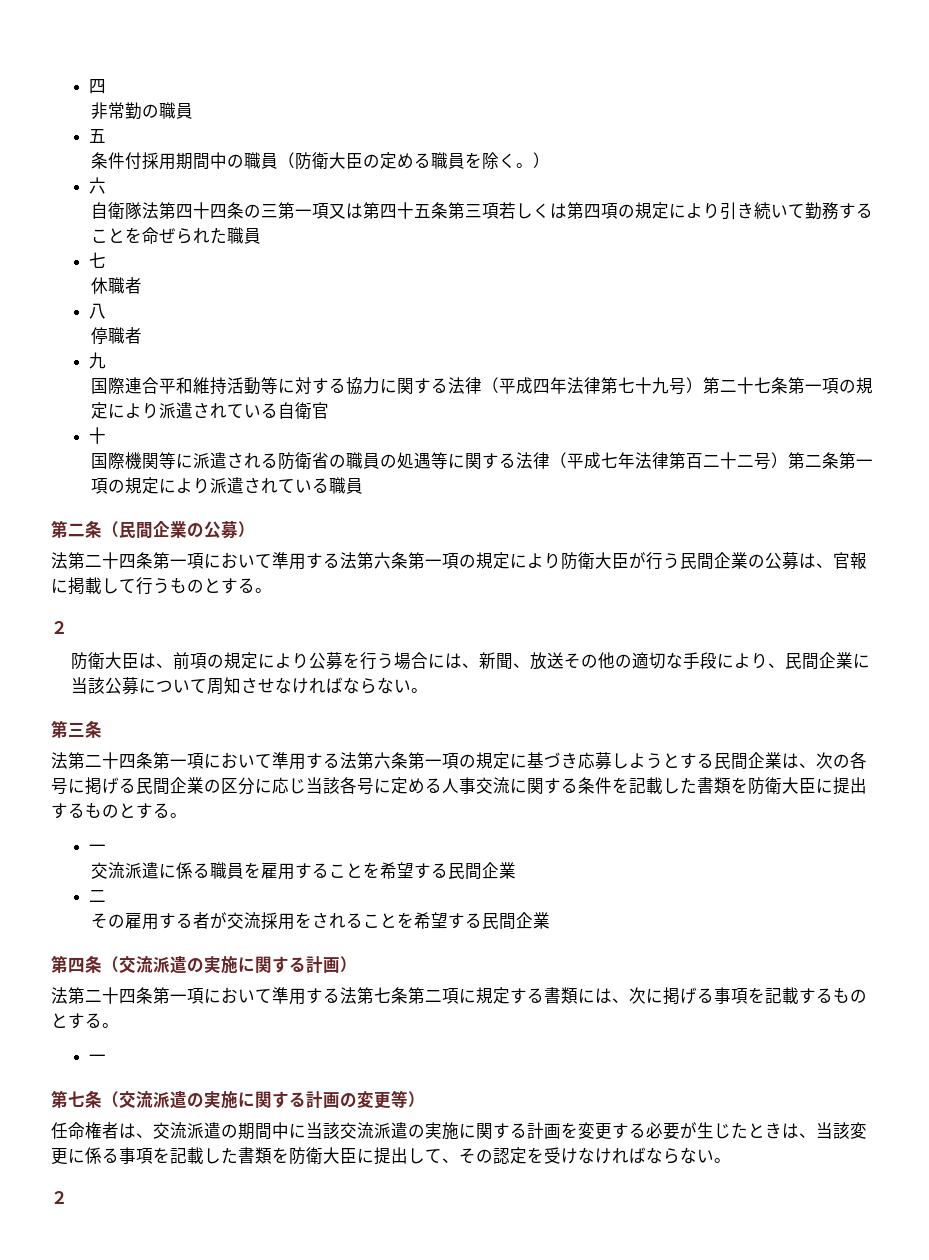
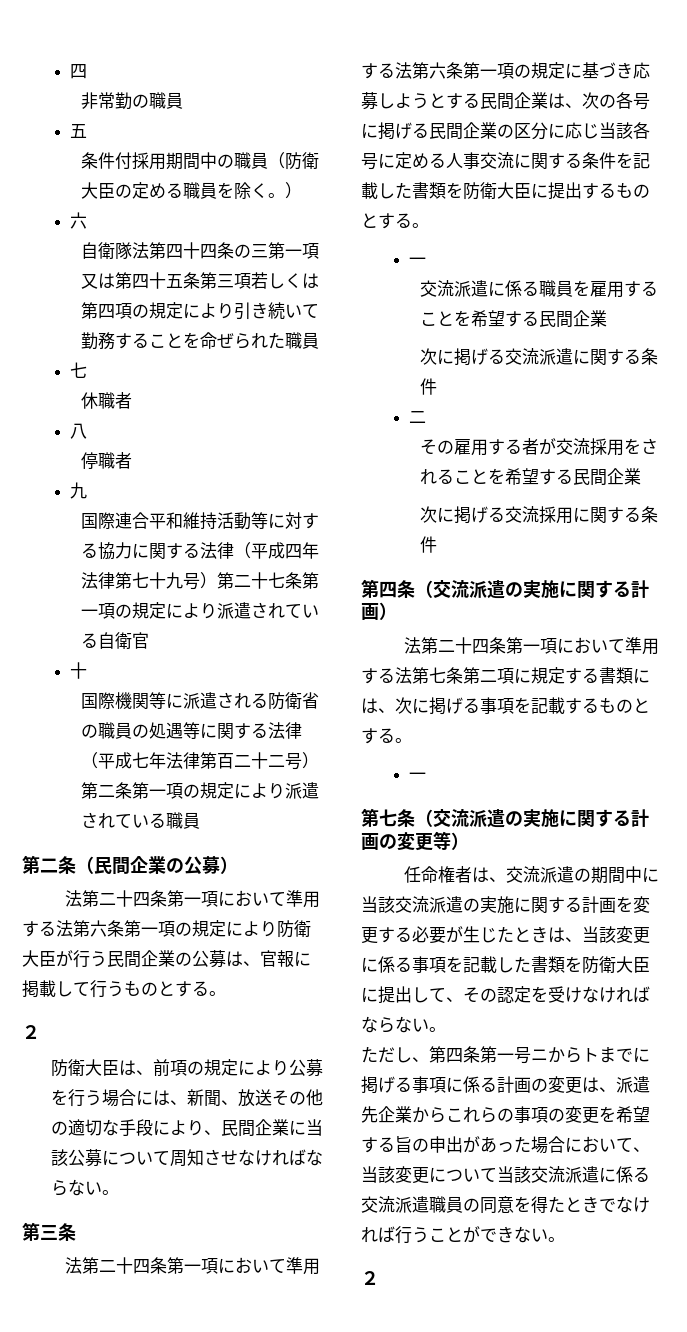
(517, 870) none -> [419,348,658,366] [419,378,437,395] // 次に掲げる交流派遣に関する条件
(551, 920) none -> [419,506,658,524] [419,536,437,553] // 次に掲げる交流採用に関する条件
(731, 1160) none -> [361,1046,650,1064] [361,1076,650,1094] [361,1106,650,1124] [361,1136,650,1154] [361,1166,650,1184] [361,1196,650,1214] [361,1226,565,1244] // ただし、第四条第一号ニからトまでに掲げる事項に係る計画の変更は、派遣先企業からこれらの事項の変更を希望する旨の申出があった場合において、当該変更について当該交流派遣に係る交流派遣職員の同意を得たときでなければ行うことができない。

